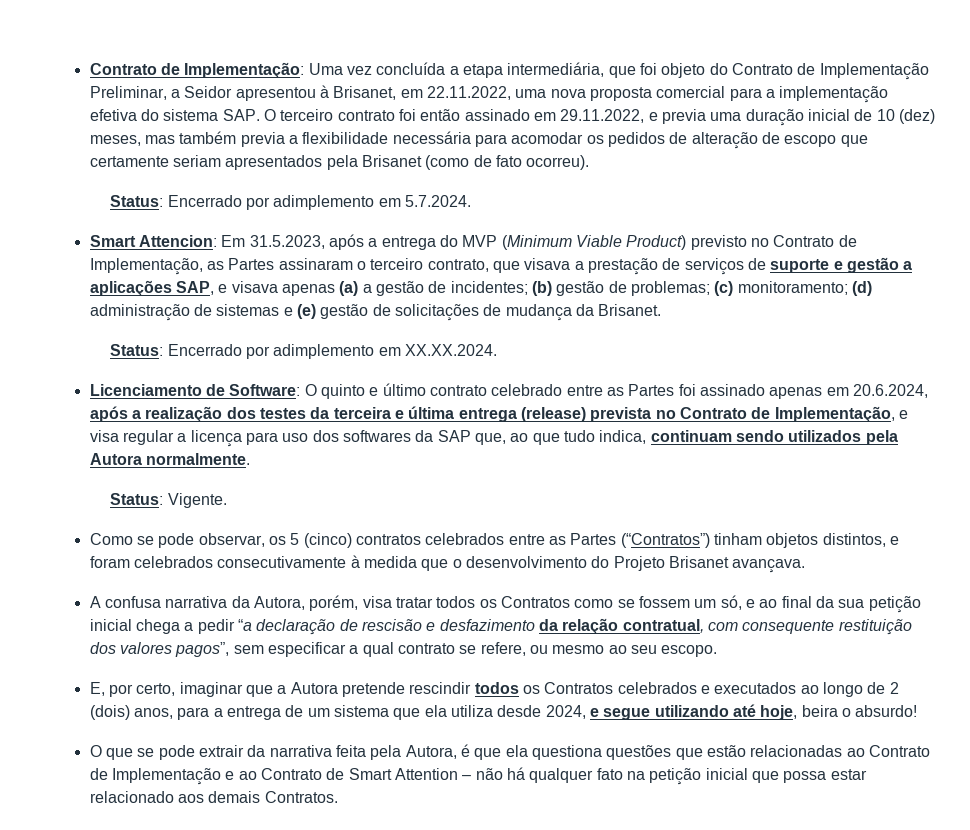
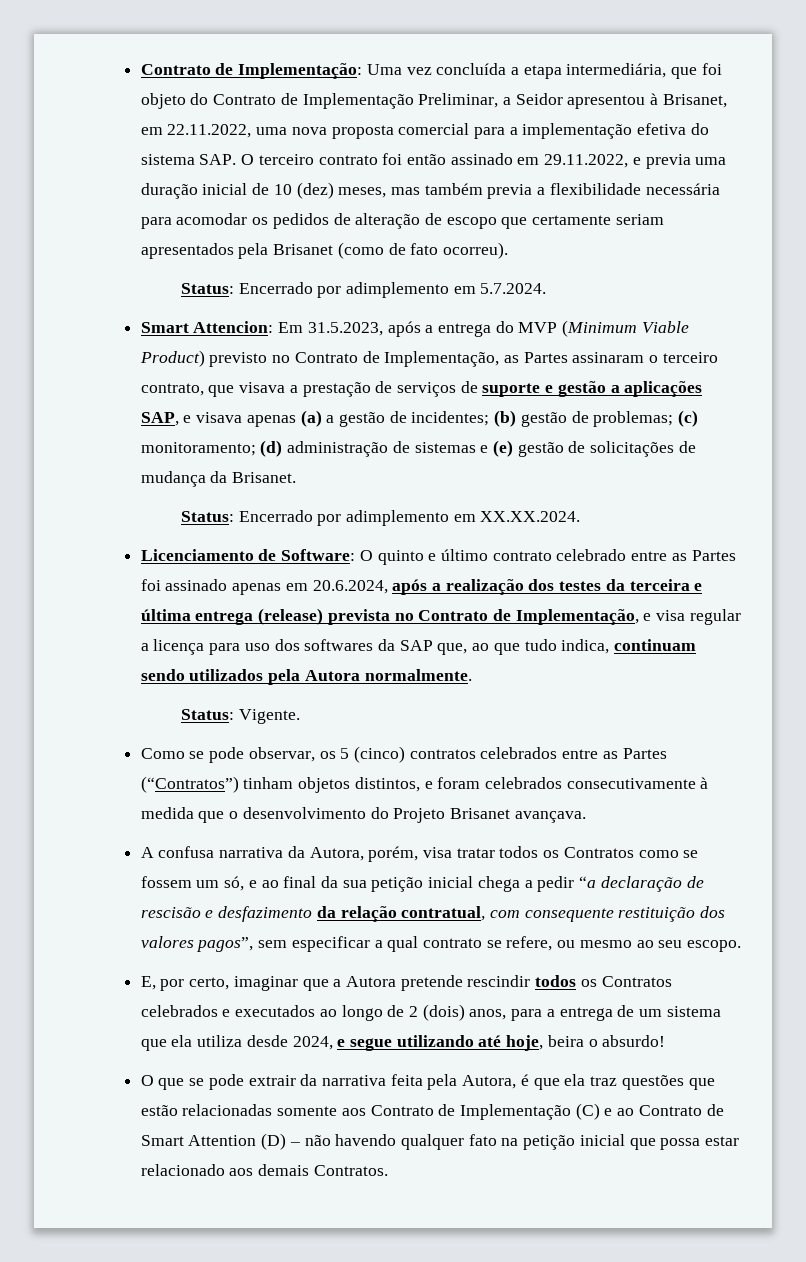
[531,745,602,760] questiona -> [590,1076,618,1086] traz
[846,745,930,757] [89,768,222,785] ao Contrato de Implementação -> [277,1103,600,1120] somente aos Contrato de Implementação (C)
(459, 774) none -> [261,1133,287,1150] (D)
[507,767,526,780] há -> [335,1134,397,1146] havendo

